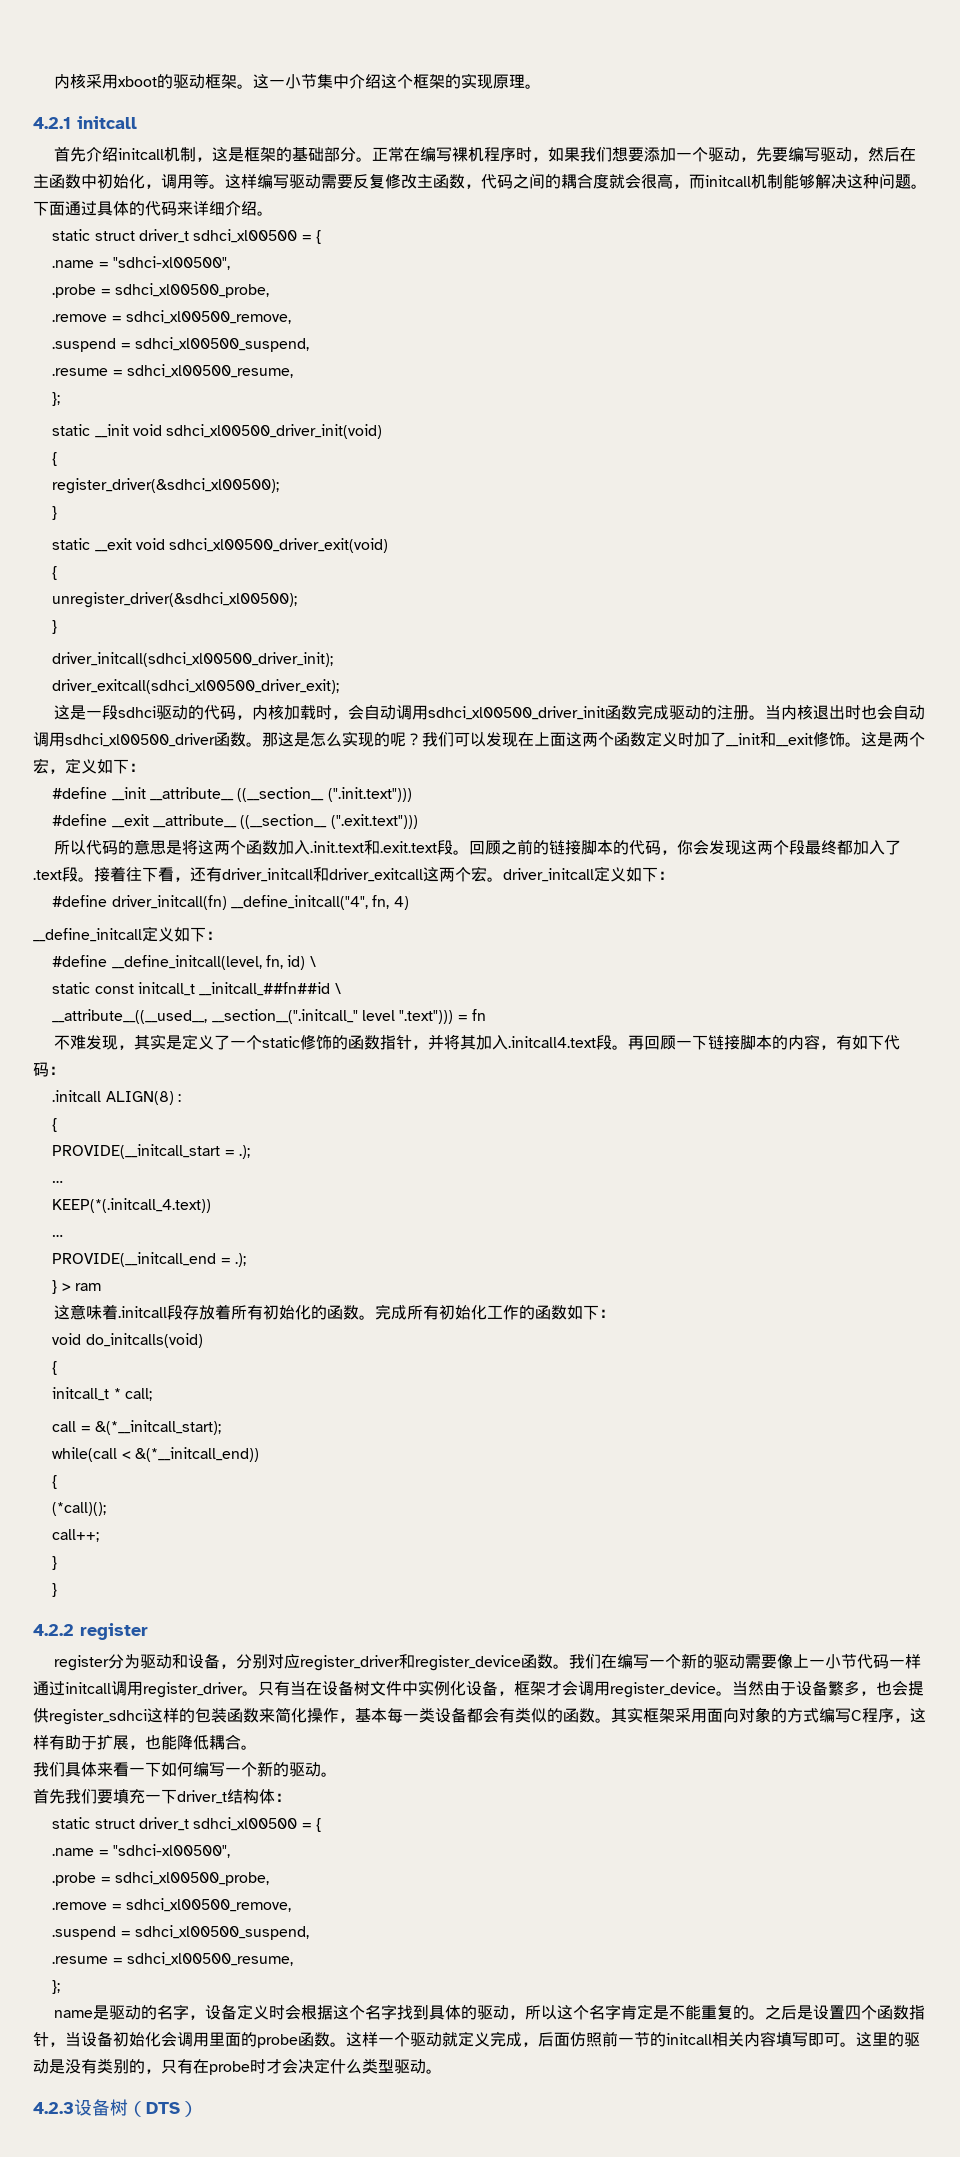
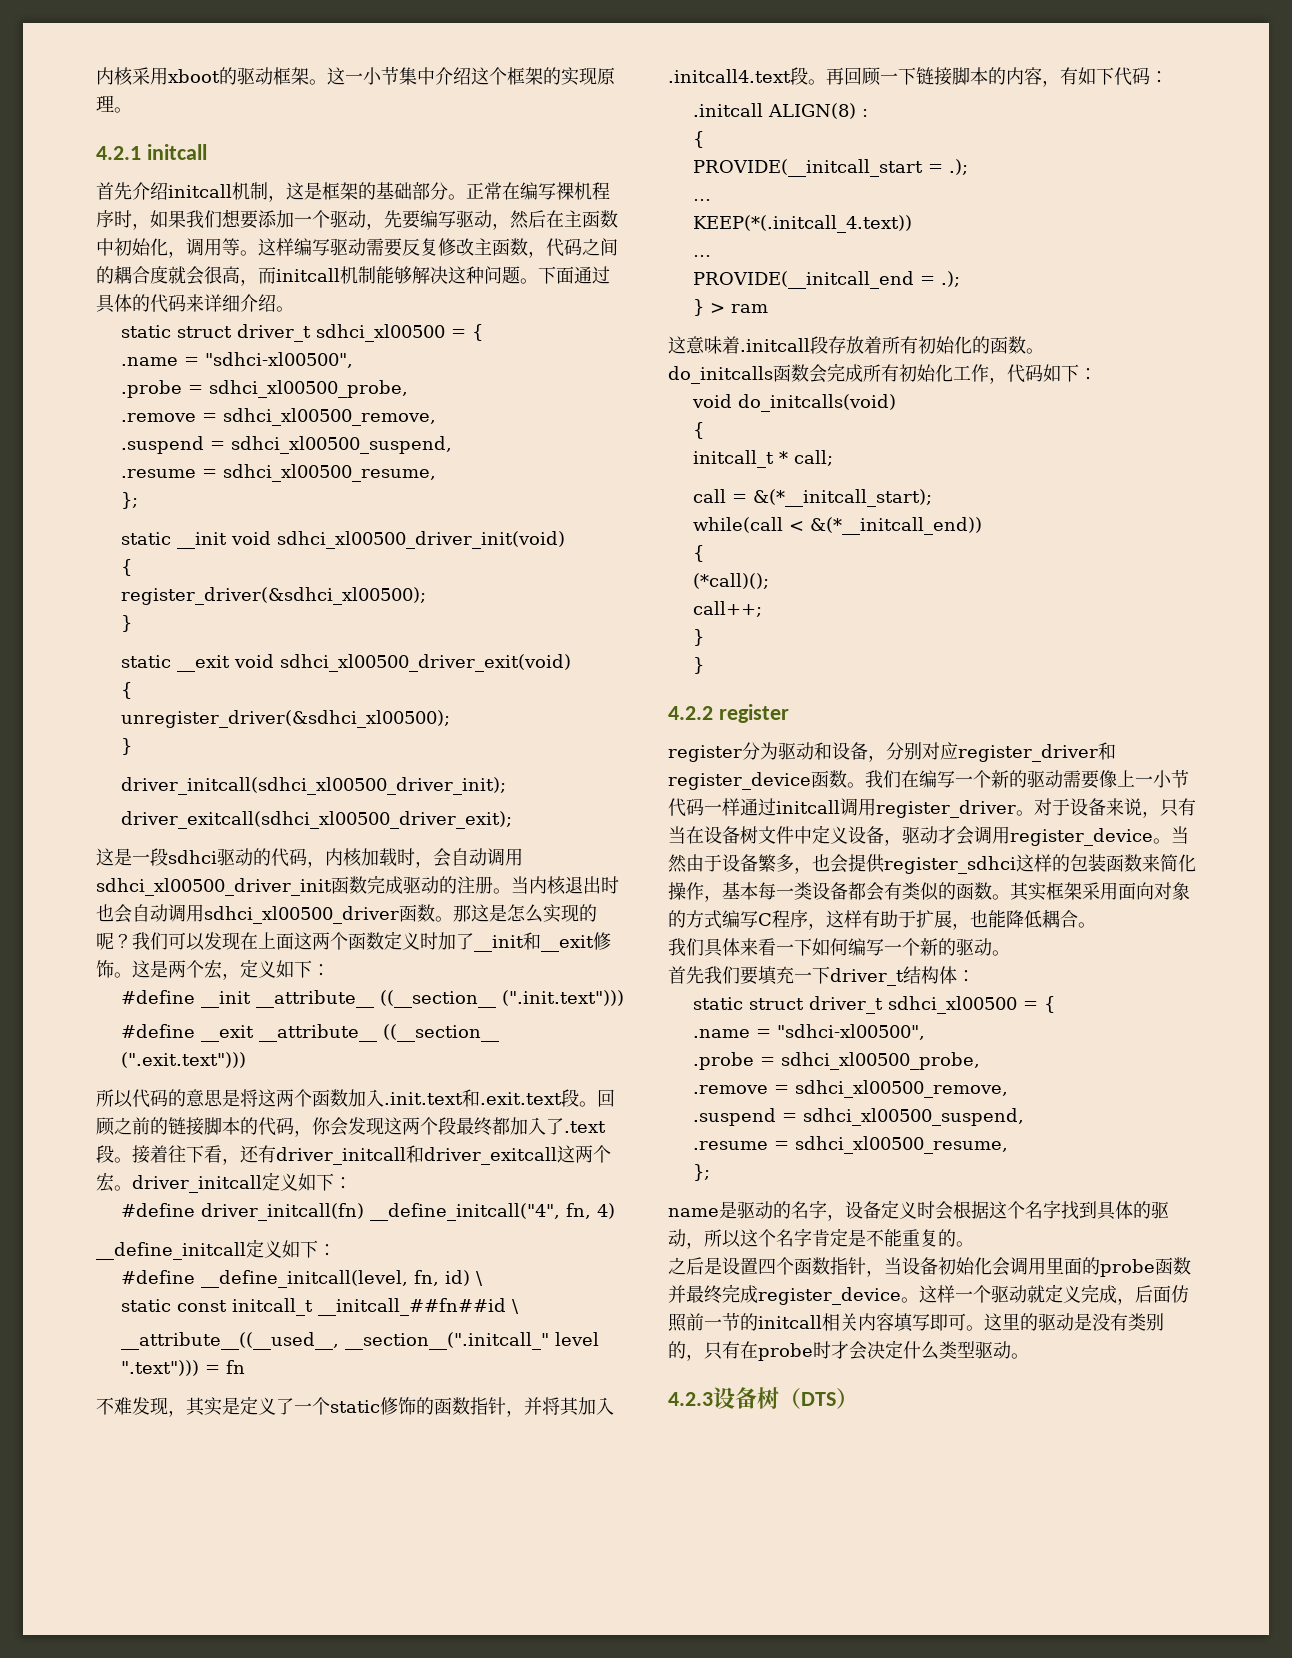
(376, 1317) none -> [668,364,827,384] // do_initcalls函数会
[519,1305,568,1320] 的函数 -> [989,364,1043,384] ，代码
(258, 1693) none -> [1034,798,1160,818] 对于设备来说，
[418,1680,546,1696] 实例化设备，框架 -> [812,825,938,846] 定义设备，驱动
(766, 2017) none -> (974, 1244) //
(330, 2039) none -> [668,1284,901,1305] 并最终完成register_device

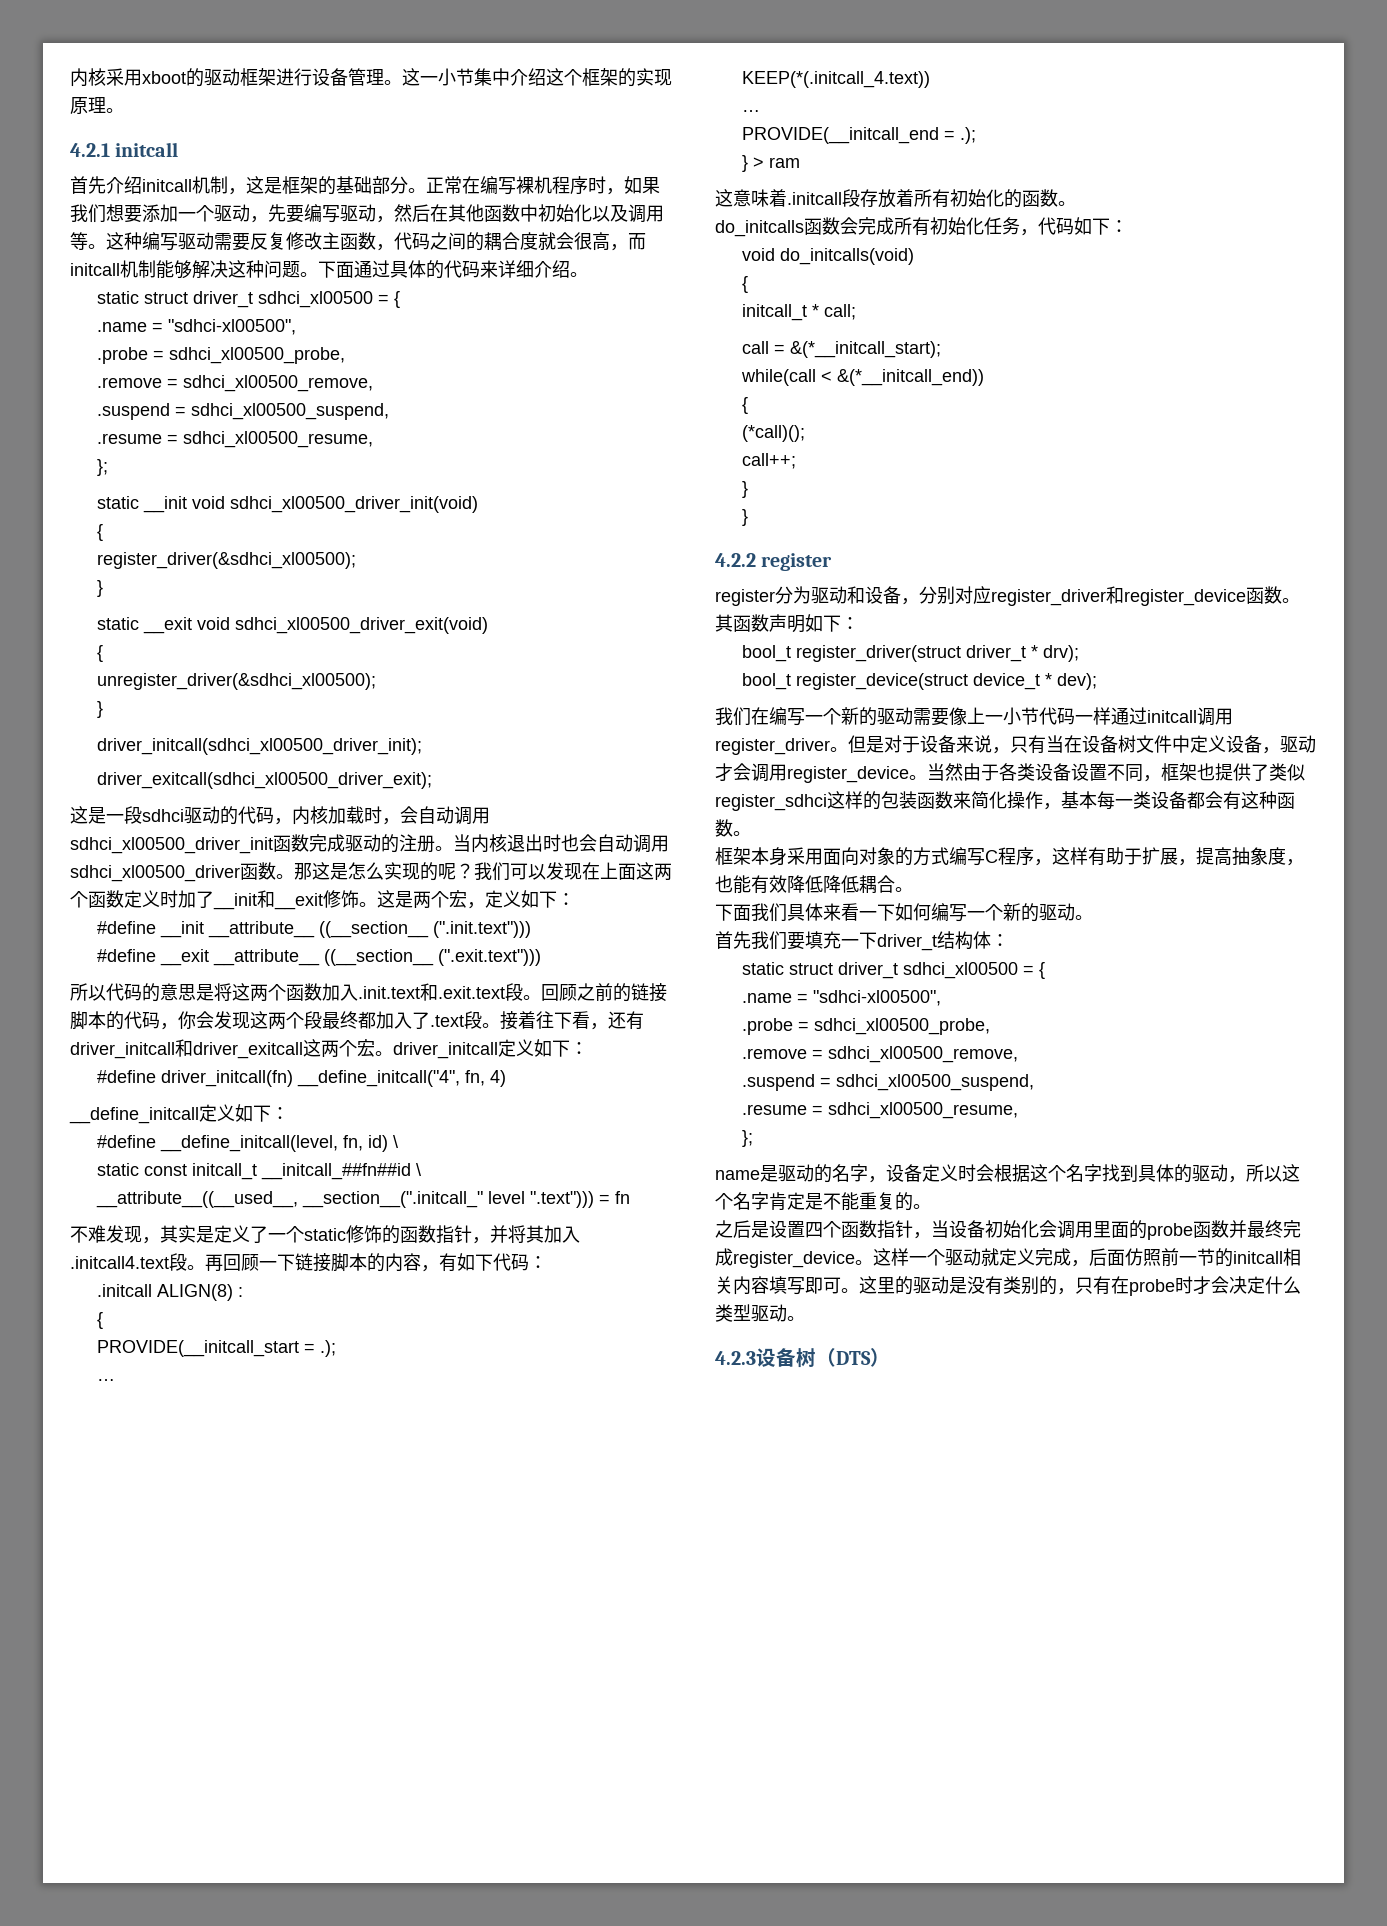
(309, 76) none -> [276,68,384,86] 进行设备管理
[564,210,582,227] 主 -> [448,204,484,222] 其他
[168,251,186,258] ， -> [592,204,628,222] 以及
[276,238,294,256] 样 -> [124,232,142,250] 种
[953,364,989,382] 工作 -> [984,217,1020,235] 任务
(865, 785) none -> [715,614,859,633] [741,645,1079,662] [741,673,1097,690] 其函数声明如下： // bool_t register_driver(struct driver_t * drv); // bool_t register_device(struct device_t * dev); //
(1034, 813) none -> [848,735,884,753] 但是
[722,854,885,874] 设备繁多，也会提供 -> [999,763,1305,782] 各类设备设置不同，框架也提供了类似
[902,882,1082,901] 类似的函数。其实框架 -> [1241,791,1295,809] [715,819,751,837] [715,847,787,866] 这种函数。 // 框架本身
[970,910,1006,928] 也能 -> [1196,847,1304,866] [715,875,823,894] 提高抽象度，也能有效降低
(1096, 925) none -> [715,904,751,921] 下面

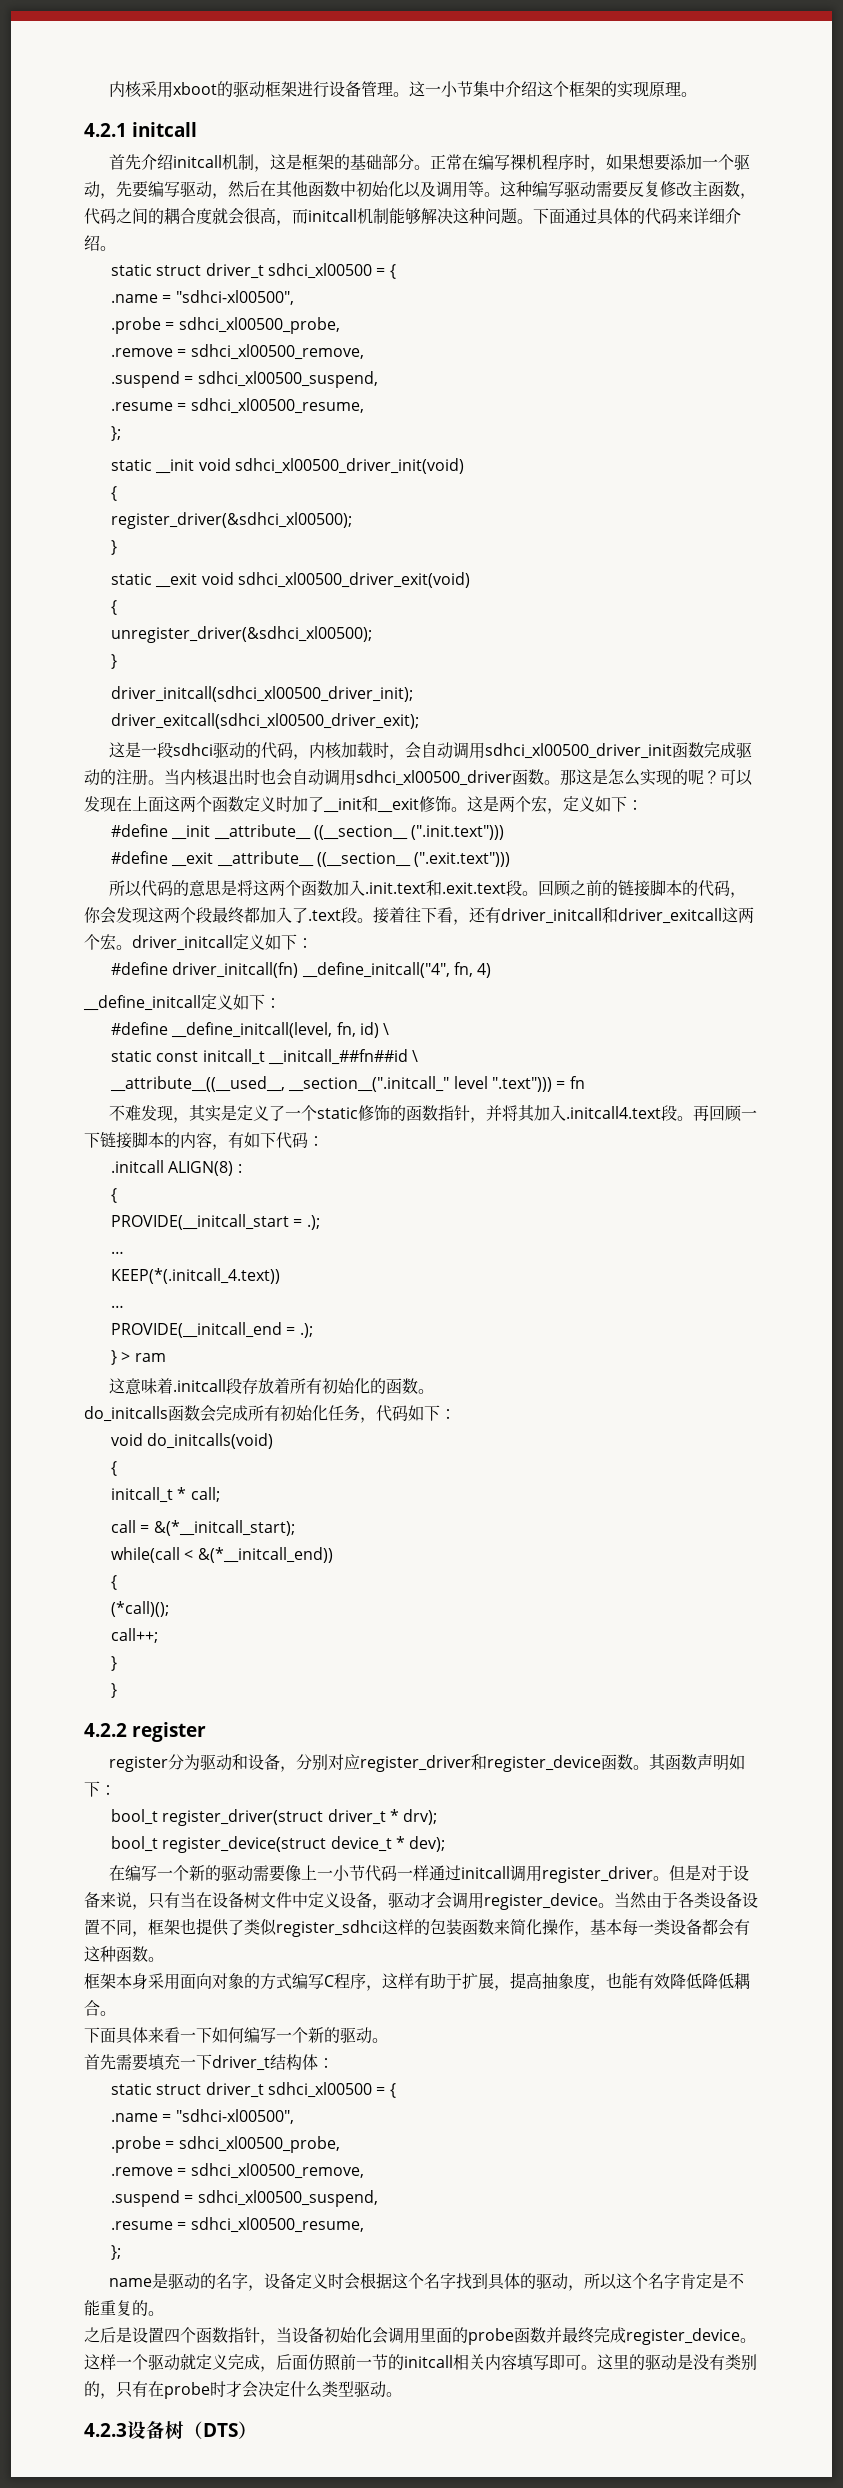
[70,204,106,223] 我们 -> (638, 162) none
[474,862,510,881] 我们 -> (720, 777) none
[715,707,751,726] 我们 -> (446, 1844) none
[751,903,787,922] 我们 -> (116, 2035) none
[751,931,787,950] 我们 -> [116,2054,132,2070] 需

